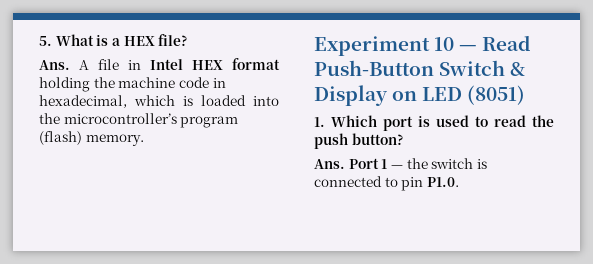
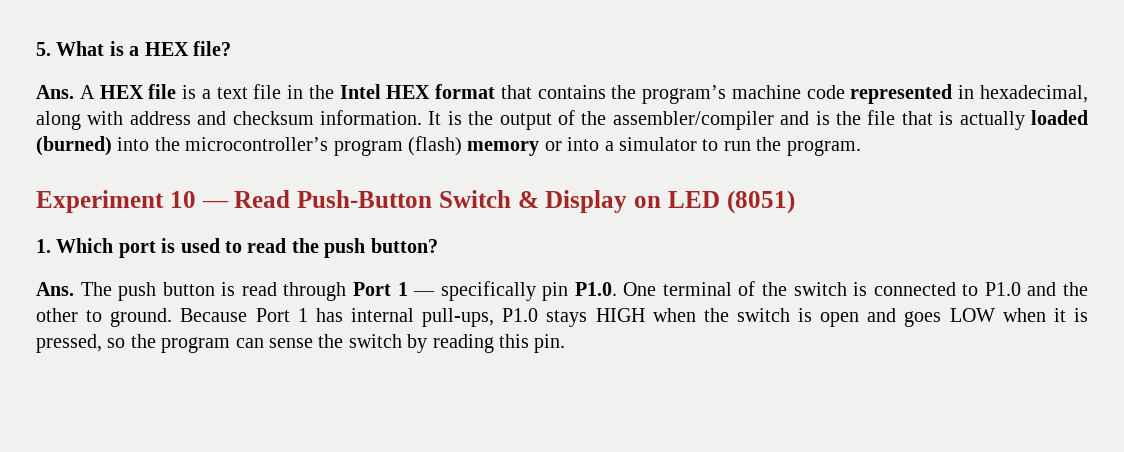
(89, 65) none -> [99,84,248,99] HEX file is a text
(141, 65) none -> [308,85,334,99] the
[39,77,115,92] holding the -> [500,85,727,104] that contains the program’s
(209, 82) none -> [850,84,953,104] represented
[134,95,246,106] which is loaded -> [36,110,1088,130] [36,136,112,156] along with address and checksum information. It is the output of the assembler/compiler and is the file that is actually loaded (burned)
[85,134,144,146] memory. -> [467,137,861,156] memory or into a simulator to run the program.
[348,158,403,169] Port 1 — -> [80,281,756,301] The push button is read through Port 1 — specifically pin P1.0. One terminal of
[401,177,459,191] pin P1.0. -> [984,282,1089,296] [36,308,1088,327] [36,334,566,353] P1.0 and the other to ground. Because Port 1 has internal pull-ups, P1.0 stays HIGH when the switch is open and goes LOW when it is pressed, so the program can sense the switch by reading this pin.

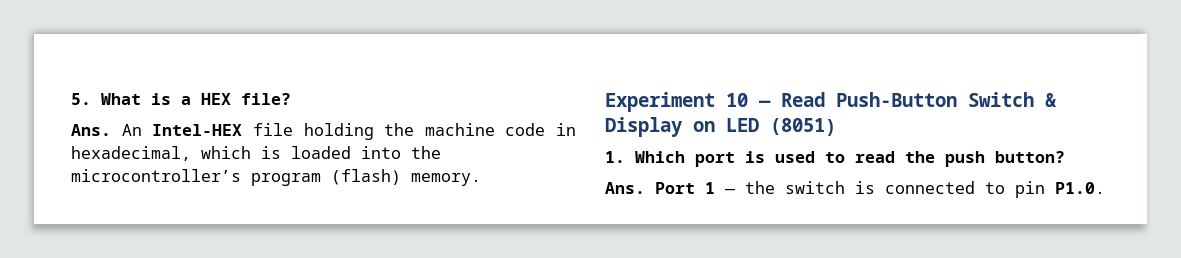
[79,84,727,104] A HEX file is a text file in the Intel HEX format that contains the program’s -> [121,123,415,140] An Intel-HEX file holding the
[850,84,953,104] represented -> (546, 129) none
[36,110,1088,130] [36,136,112,156] along with address and checksum information. It is the output of the assembler/compiler and is the file that is actually loaded (burned) -> [201,146,351,159] which is loaded
[467,137,861,156] memory or into a simulator to run the program. -> [411,173,481,186] memory.
[80,281,756,301] The push button is read through Port 1 — specifically pin P1.0. One terminal of -> [655,182,735,194] Port 1 —
[984,282,1089,296] [36,308,1088,327] [36,334,566,353] P1.0 and the other to ground. Because Port 1 has internal pull-ups, P1.0 stays HIGH when the switch is open and goes LOW when it is pressed, so the program can sense the switch by reading this pin. -> [1015,181,1105,198] pin P1.0.

